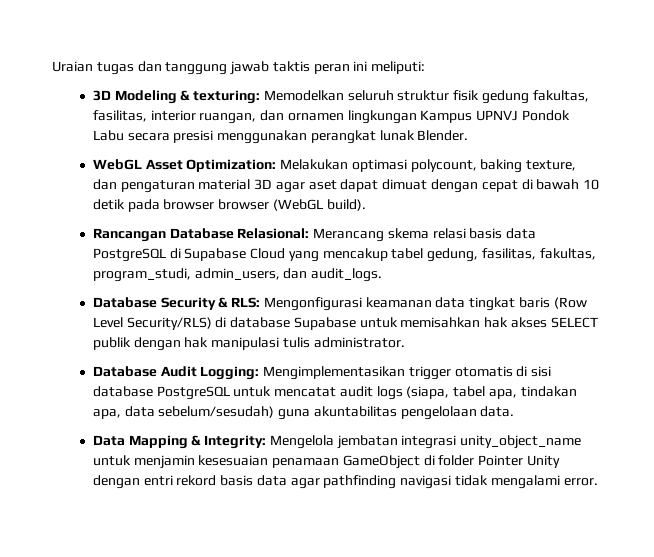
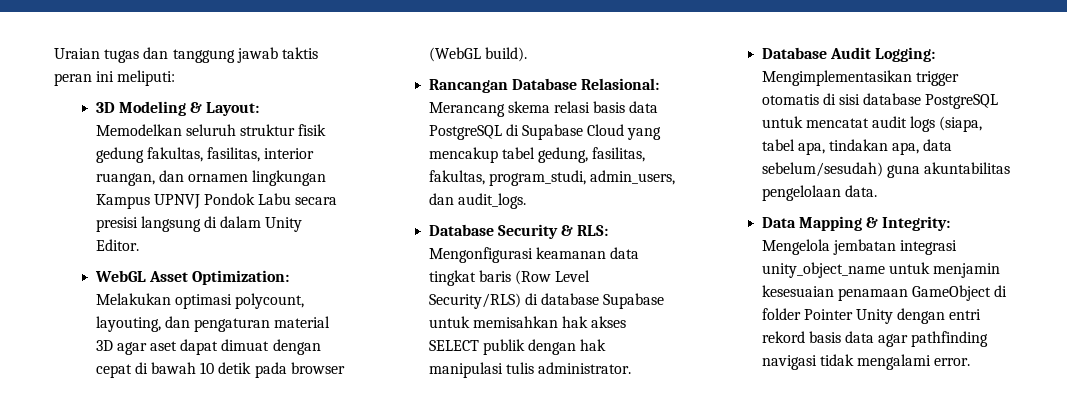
[193,90,261,104] texturing: -> [206,102,260,116] Layout:
[217,130,469,144] menggunakan perangkat lunak Blender. -> [140,216,303,232] [95,239,139,251] langsung di dalam Unity Editor.
[480,159,577,173] baking texture, -> [95,316,161,332] layouting,
[218,199,270,210] browser -> (345, 368) none

